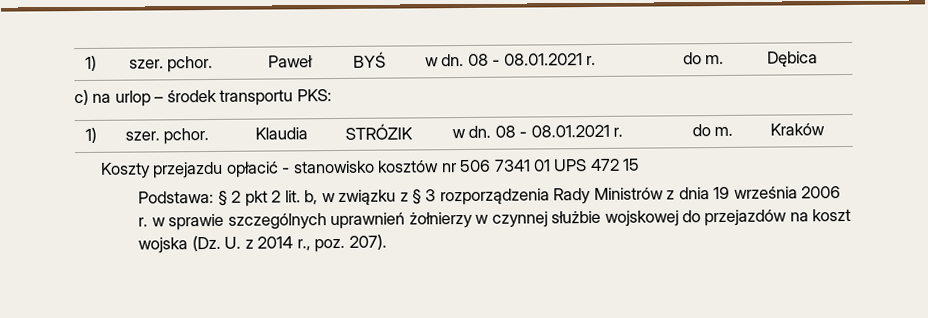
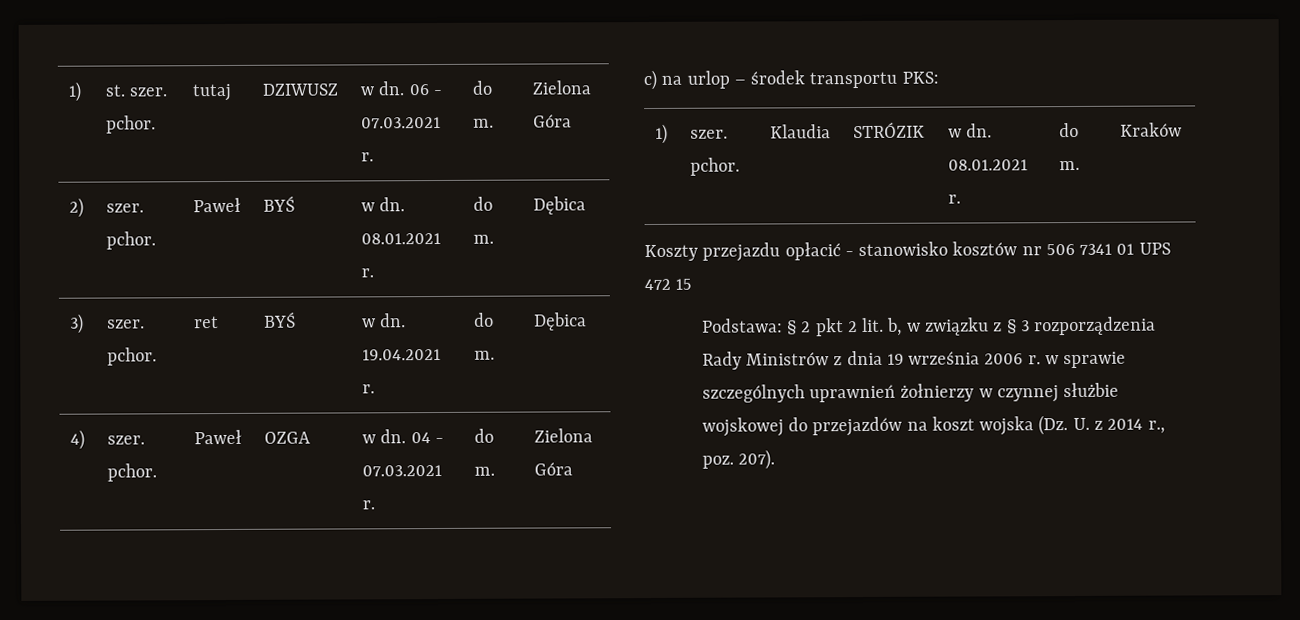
[85,55,98,71] 1) -> [68,81,83,102] [105,84,168,97] [106,115,157,134] [192,83,233,102] [262,83,339,96] [360,81,442,96] [361,116,442,129] [361,152,375,162] [472,80,493,95] [473,118,495,128] [532,80,592,95] [533,114,573,128] [69,197,85,218] 1) | st. szer. pchor. | tutaj | DZIWUSZ | w dn. 06 - 07.03.2021 r. | do m. | Zielona Góra // 2)
[467,53,501,66] 08 - -> (406, 204) none
(819, 59) none -> [70,313,85,334] [107,319,146,329] [107,347,158,366] [194,316,220,329] [264,311,297,328] [362,313,407,328] [362,348,442,361] [362,384,376,394] [474,312,495,327] [474,350,496,360] [534,312,588,331] [70,429,86,450] [107,435,146,445] [107,463,158,482] [194,429,243,445] [264,431,312,444] [362,429,444,444] [362,464,443,477] [362,500,376,510] [474,428,495,443] [474,466,496,476] [534,428,594,443] [534,462,574,476] // 3) | szer. pchor. | ret | BYŚ | w dn. 19.04.2021 r. | do m. | Dębica // 4) | szer. pchor. | Paweł | OZGA | w dn. 04 - 07.03.2021 r. | do m. | Zielona Góra
[494,125,528,138] 08 - -> (993, 130) none

